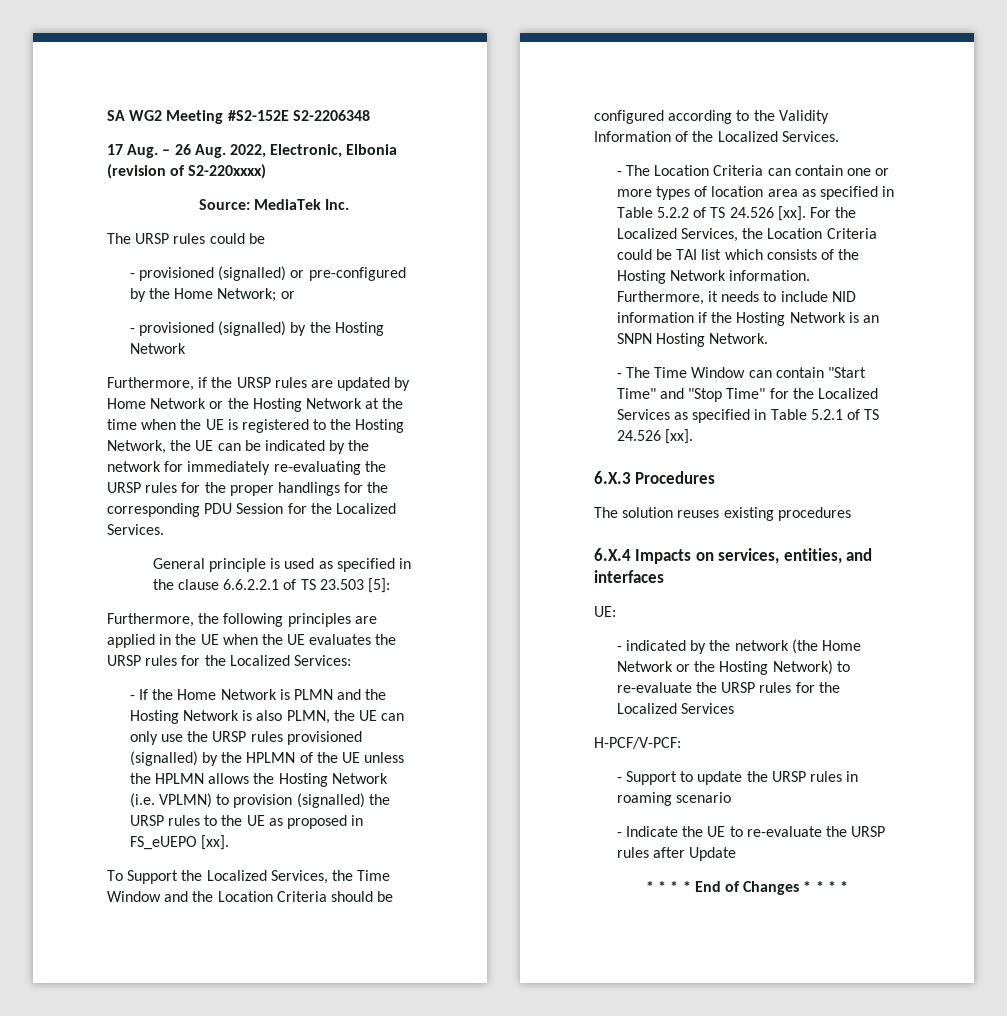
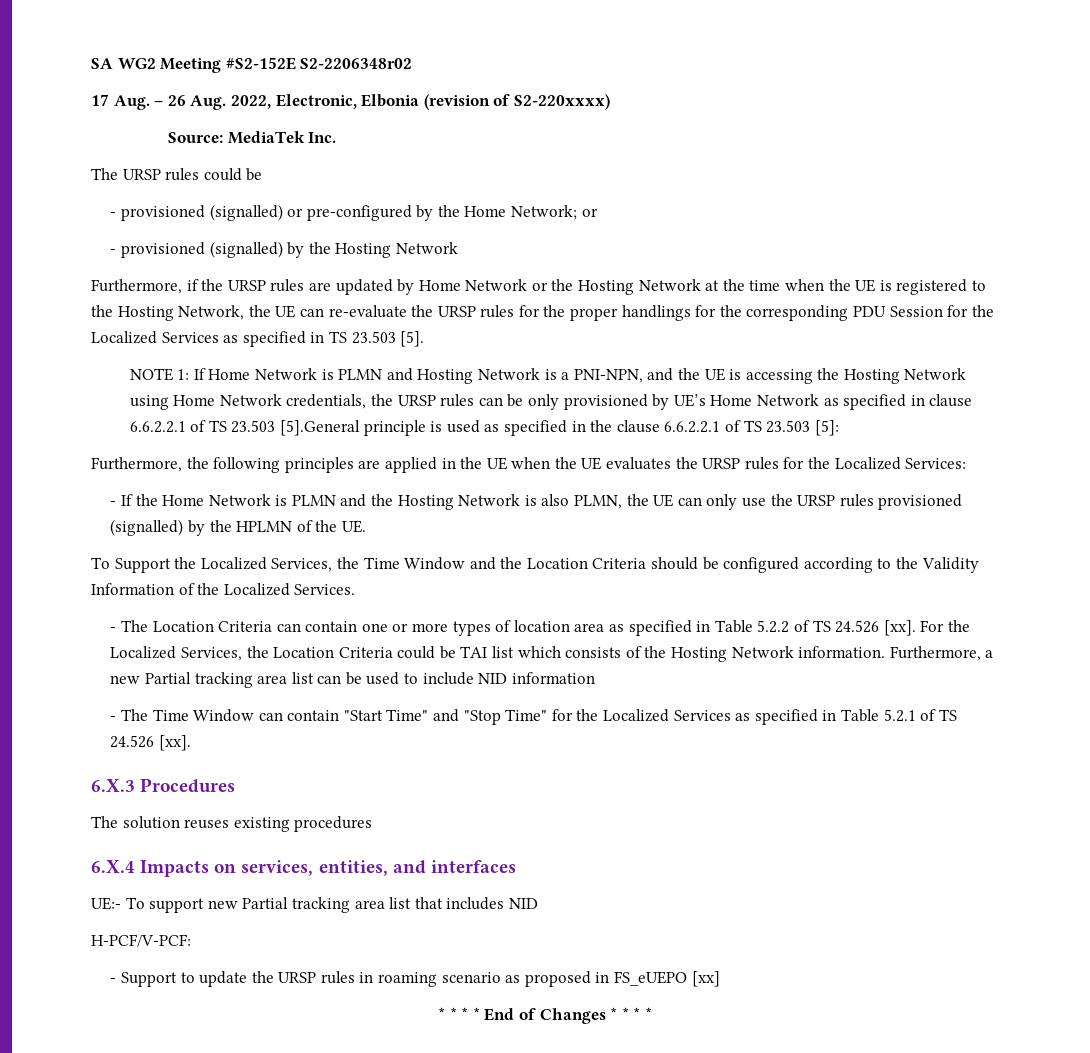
[292,110,370,121] S2-2206348 -> [300,58,413,69] S2-2206348r02
[244,440,370,454] [107,461,361,475] be indicated by the network for immediately re-evaluating -> [328,305,407,318] re-evaluate
[107,524,164,535] [152,558,205,569] Services. // General -> [161,331,425,347] [129,368,967,384] [129,394,973,410] [129,420,361,436] Services as specified in TS 23.503 [5]. // NOTE 1: If Home Network is PLMN and Hosting Network is a PNI-NPN, and the UE is accessing the Hosting Network using Home Network credentials, the URSP rules can be only provisioned by UE’s Home Network as specified in clause 6.6.2.2.1 of TS 23.503 [5].General
[342,752,405,763] [129,773,388,787] [129,793,390,808] [129,815,364,829] [129,835,230,850] UE unless the HPLMN allows the Hosting Network (i.e. VPLMN) to provision (signalled) the URSP rules to the UE as proposed in FS_eUEPO [xx]. -> [341,520,366,533] UE.
[708,291,856,302] [616,312,880,326] [616,333,769,347] it needs to include NID information if the Hosting Network is an SNPN Hosting Network. -> [985,650,994,658] [110,672,595,688] a new Partial tracking area list can be used to include NID information
[594,606,616,617] [616,639,862,654] [616,660,850,675] [616,682,840,693] [616,703,735,714] UE: // - indicated by the network (the Home Network or the Hosting Network) to re-evaluate the URSP rules for the Localized Services -> [91,897,538,913] UE:- To support new Partial tracking area list that includes NID
[616,826,886,837] [616,847,737,861] // - Indicate the UE to re-evaluate the URSP rules after Update -> [505,971,720,987] as proposed in FS_eUEPO [xx]

